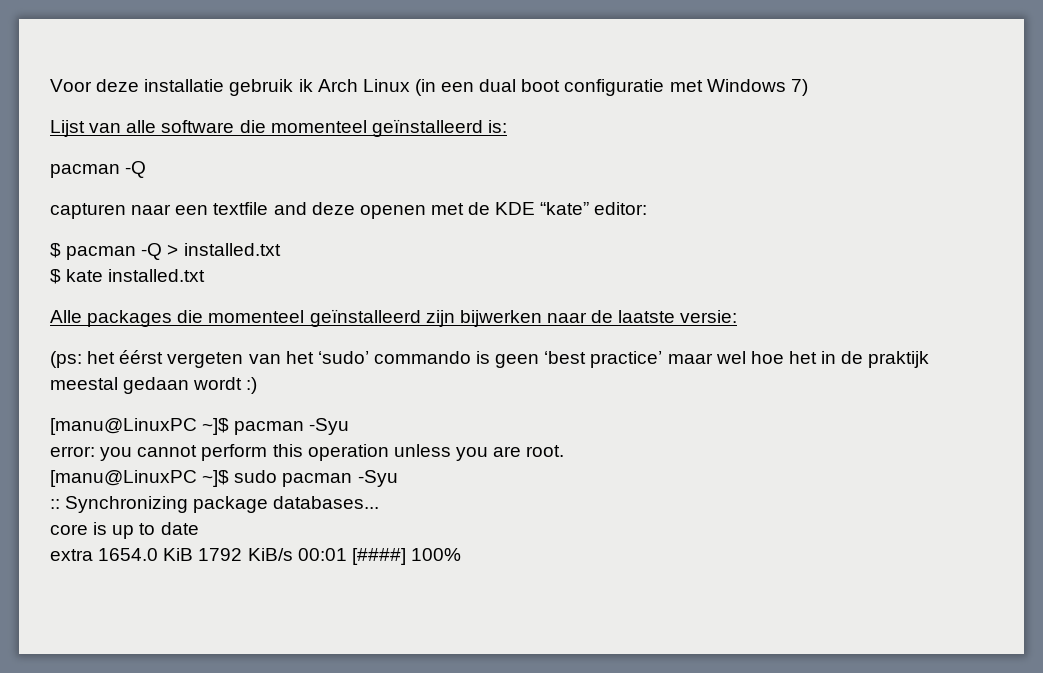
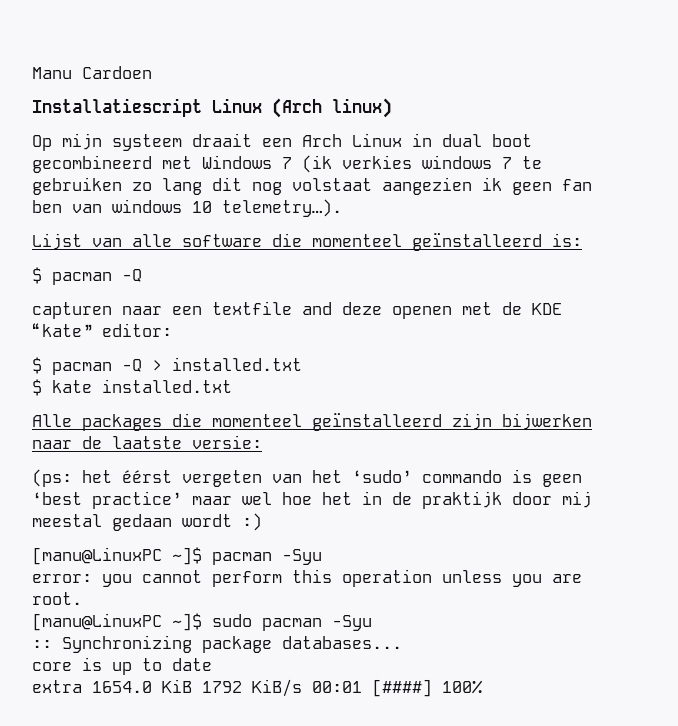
[50,79,475,96] Voor deze installatie gebruik ik Arch Linux (in een -> [32,66,152,79] [32,98,392,118] [32,133,432,151] Manu Cardoen // Installatiescript Linux (Arch linux) // Op mijn systeem draait een Arch Linux in
[564,79,665,96] configuratie -> [32,155,152,173] gecombineerd
[790,79,808,96] 7) -> [282,155,542,173] [32,177,592,195] [32,199,342,217] 7 (ik verkies windows 7 te gebruiken zo lang dit nog volstaat aangezien ik geen fan ben van windows 10 telemetry…).
(507, 126) none -> [32,267,42,284] $
(930, 359) none -> [512,491,592,508] door mij

